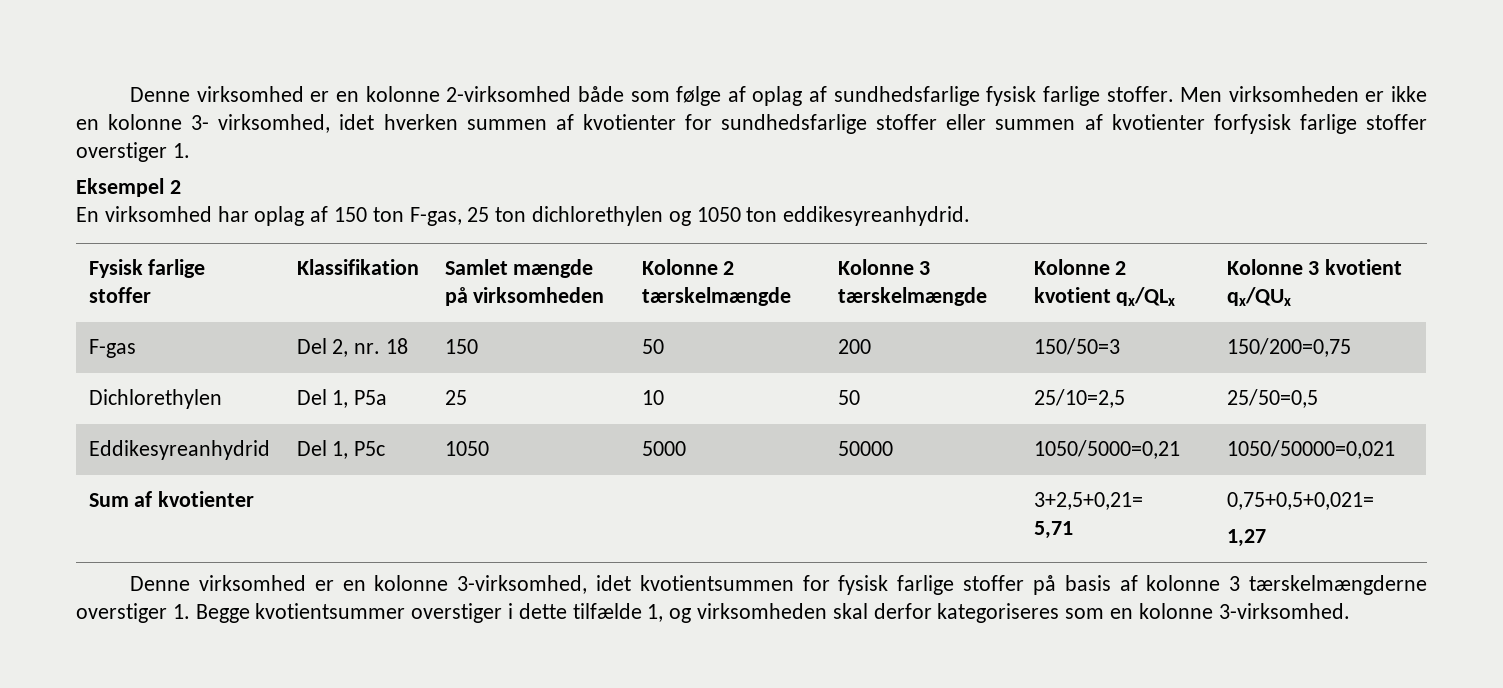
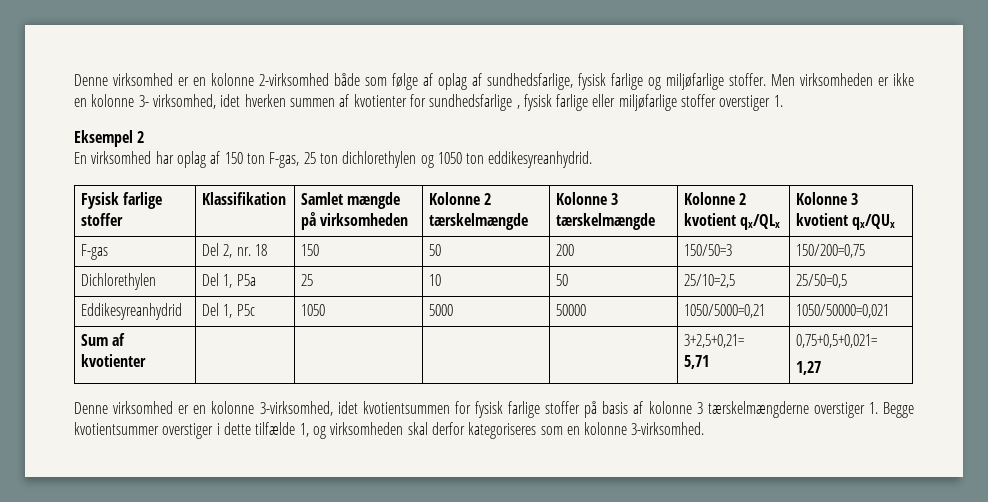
[833,86,1100,106] sundhedsfarlige fysisk farlige -> [487,73,724,90] sundhedsfarlige, fysisk farlige og miljøfarlige
[876,114,1357,134] stoffer eller summen af kvotienter forfysisk farlige -> [516,94,677,111] , fysisk farlige eller miljøfarlige

